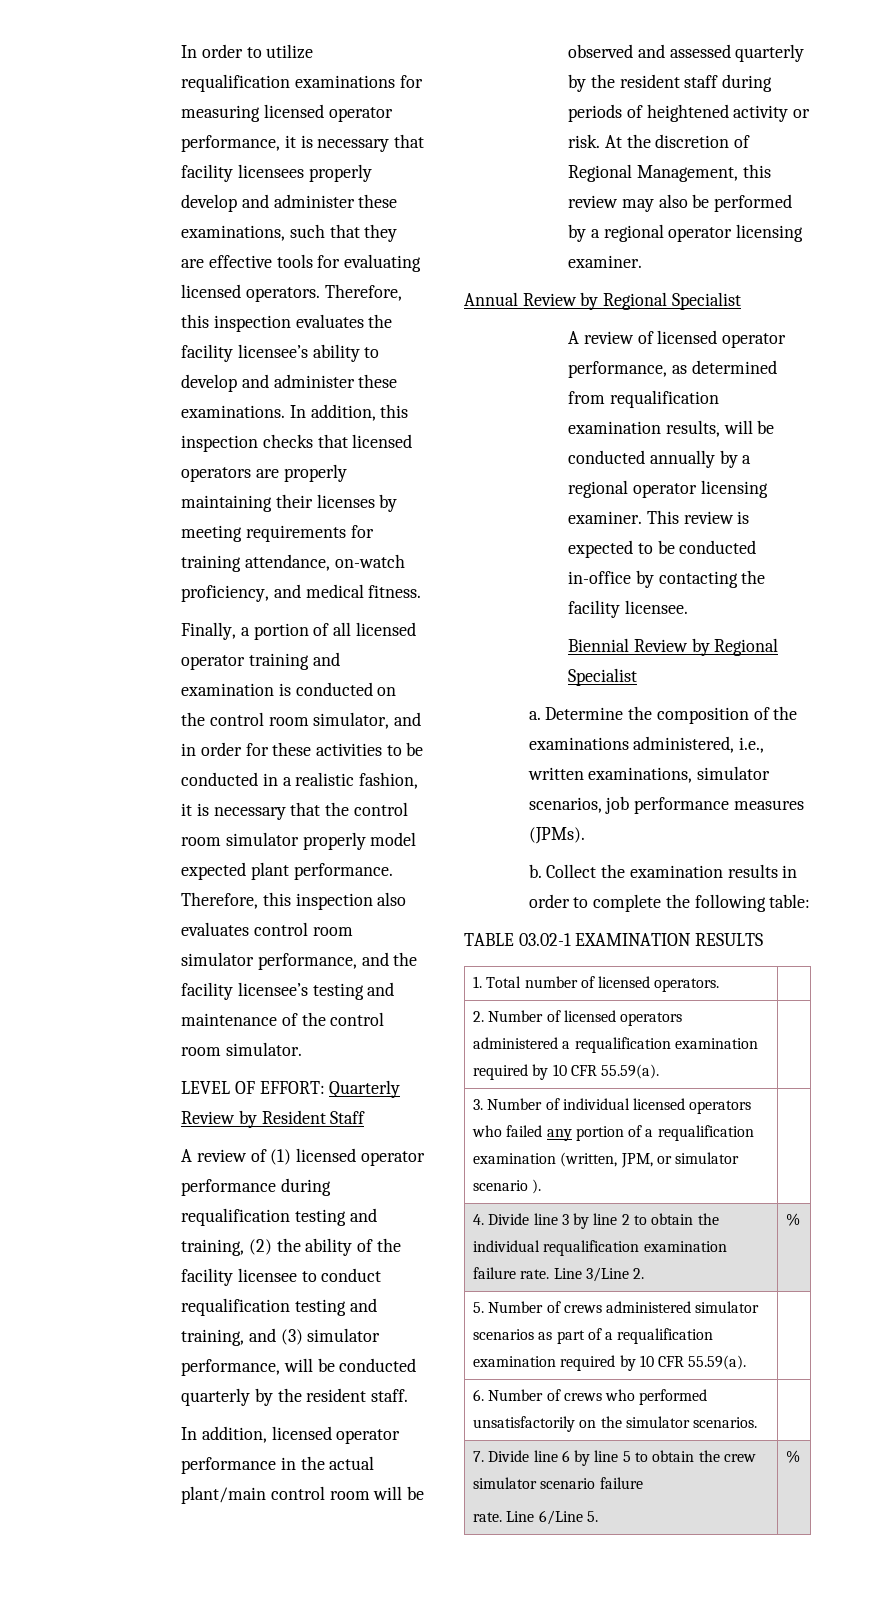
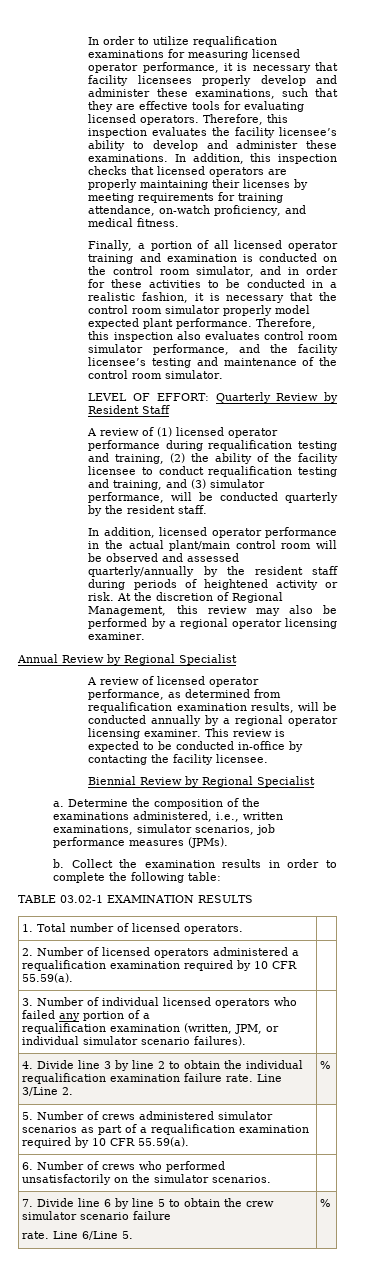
[735,44,805,62] quarterly -> [88,566,195,577] quarterly/annually
(654, 1133) none -> (151, 1016) //
[675,1152,740,1164] [472,1179,542,1194] simulator scenario ). -> [22,1036,247,1046] individual simulator scenario failures).

